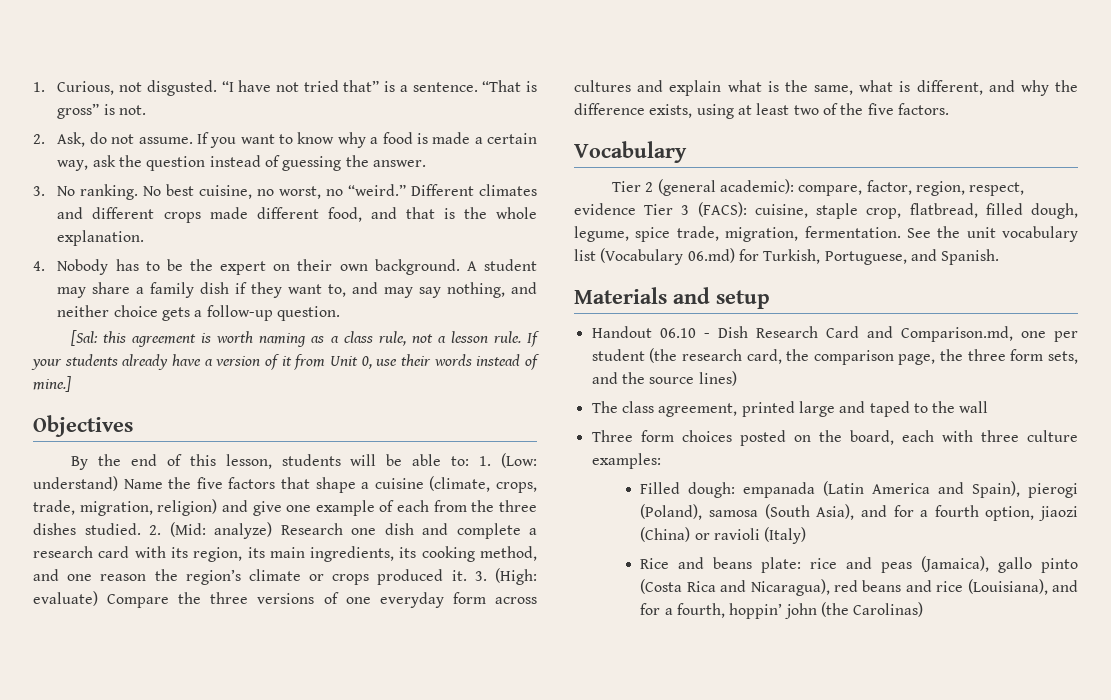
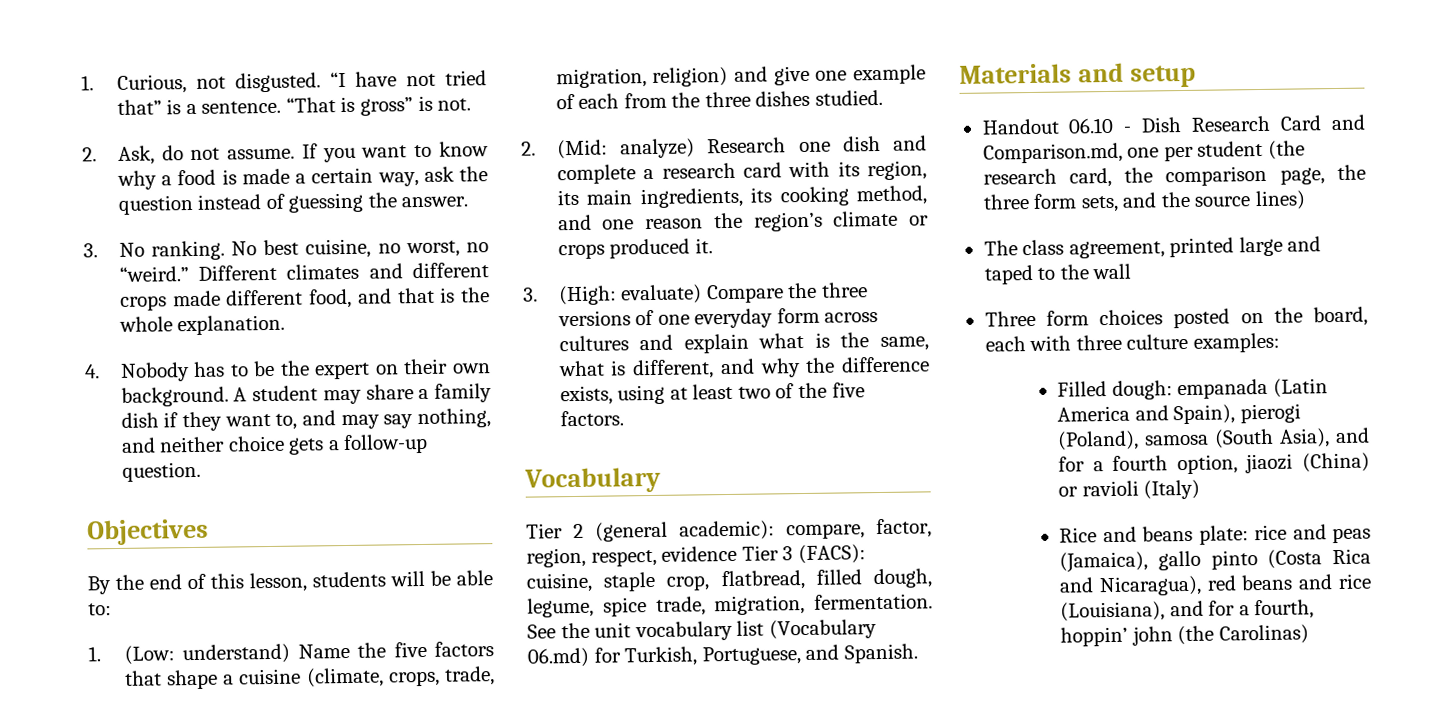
[71,330,540,347] [31,354,541,370] [33,376,71,392] // [Sal: this agreement is worth naming as a class rule, not a lesson rule. If your students already have a version of it from Unit 0, use their words instead of mine.] -> (201, 471) none
(470, 461) none -> (112, 609) //
(141, 529) none -> (883, 97) //
(467, 575) none -> (713, 246) //

